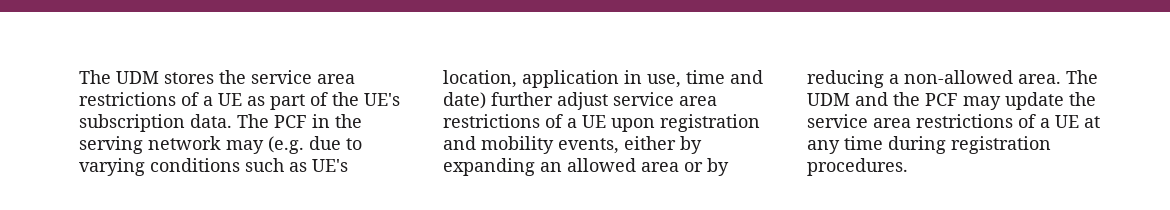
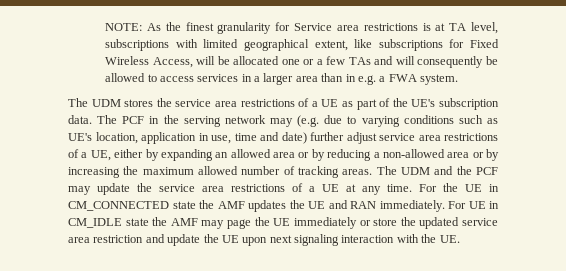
(79, 77) none -> [105,22,499,34] [105,39,500,51] [105,56,498,68] [105,73,459,85] NOTE: As the finest granularity for Service area restrictions is at TA level, subscriptions with limited geographical extent, like subscriptions for Fixed Wireless Access, will be allocated one or a few TAs and will consequently be allowed to access services in a larger area than in e.g. a FWA system. //
[582,114,760,132] [443,136,619,154] UE upon registration and mobility events, -> [90,150,111,161] UE,
[1018,74,1061,84] area. -> [447,149,499,161] [68,166,373,178] area or by increasing the maximum allowed number of tracking areas.
[844,136,1051,154] [807,158,908,176] time during registration procedures. -> [387,183,499,192] [68,200,499,212] [68,217,499,229] [68,234,460,246] time. For the UE in CM_CONNECTED state the AMF updates the UE and RAN immediately. For UE in CM_IDLE state the AMF may page the UE immediately or store the updated service area restriction and update the UE upon next signaling interaction with the UE.

